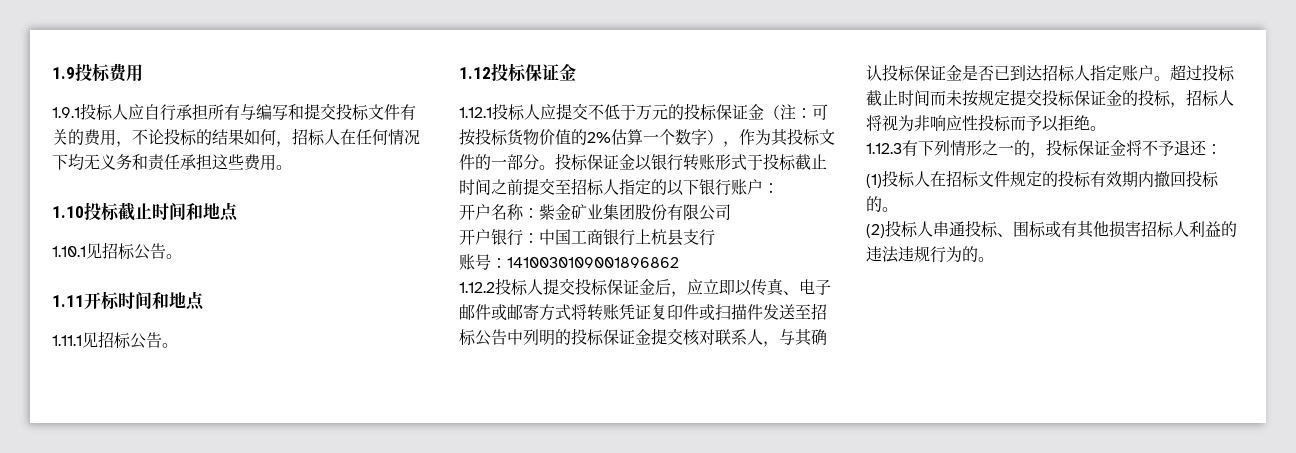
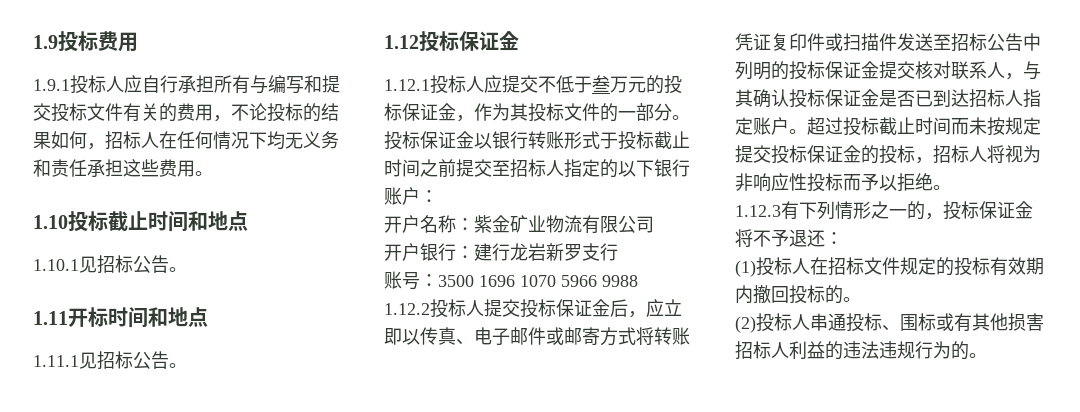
(636, 112) none -> [592,75,610,92] 叁
[764,104,828,120] [459,128,723,146] （注：可按投标货物价值的2%估算一个数字） -> (456, 112) none
[603,204,667,221] 集团股份 -> [546,215,582,233] 物流
[539,229,715,246] [459,254,679,270] 中国工商银行上杭县支行 // 账号：1410030109001896862 -> [474,243,618,261] [384,271,638,290] 建行龙岩新罗支行 // 账号：3500 1696 1070 5966 9988

